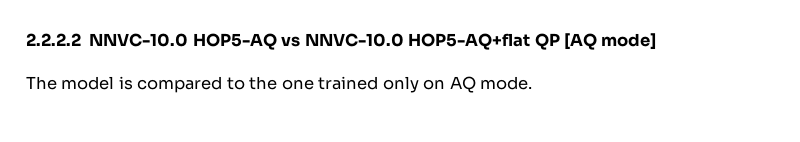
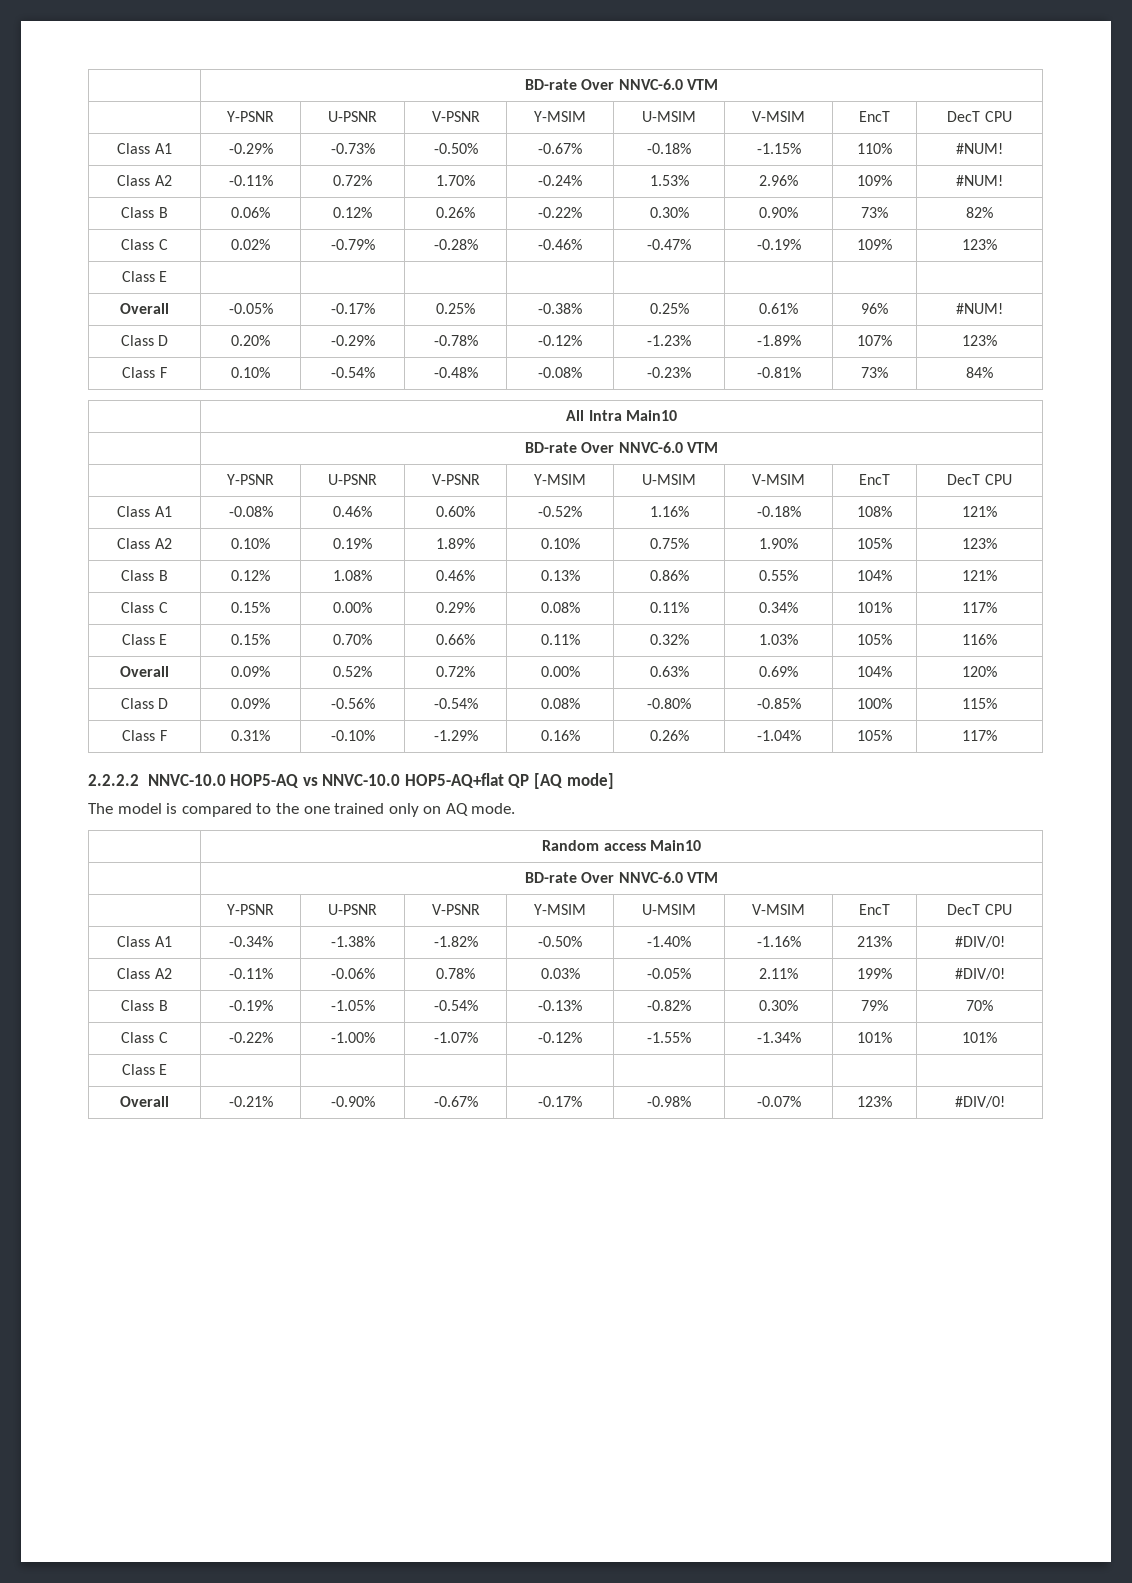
(26, 39) none -> [525,79,718,90] [227,111,274,122] [328,111,377,122] [431,111,480,122] [534,111,586,122] [642,111,696,122] [752,111,805,122] [859,111,890,122] [947,111,1012,122] [117,143,172,154] [228,143,273,154] [330,143,375,154] [433,143,478,154] [538,143,582,154] [647,143,691,154] [756,143,801,154] [857,143,892,154] [956,143,1003,154] [117,175,172,186] [228,175,273,186] [333,175,372,186] [436,175,475,186] [538,175,582,186] [649,175,689,186] [759,175,798,186] [857,175,892,186] [956,175,1003,186] [121,207,168,218] [231,207,270,218] [333,207,372,218] [436,207,475,218] [538,207,582,218] [649,207,689,218] [759,207,798,218] [861,207,888,218] [966,207,993,218] [121,239,168,250] [231,239,270,250] [330,239,375,250] [433,239,478,250] [538,239,582,250] [647,239,691,250] [756,239,801,250] [857,239,892,250] [962,239,997,250] [121,271,168,282] [120,303,169,314] [228,303,273,314] [330,303,375,314] [436,303,475,314] [538,303,582,314] [649,303,689,314] [759,303,798,314] [861,303,888,314] [956,303,1003,314] [120,335,169,346] [231,335,270,346] [330,335,375,346] [433,335,478,346] [538,335,582,346] [647,335,691,346] [756,335,801,346] [857,335,892,346] [962,335,997,346] [122,367,167,378] [231,367,270,378] [330,367,375,378] [433,367,478,378] [538,367,582,378] [647,367,691,378] [756,367,801,378] [861,367,888,378] [966,367,993,378] [566,410,677,421] [525,442,718,453] [227,474,274,485] [328,474,377,485] [431,474,480,485] [534,474,586,485] [642,474,696,485] [752,474,805,485] [859,474,890,485] [947,474,1012,485] [117,506,172,517] [228,506,273,517] [333,506,372,517] [436,506,475,517] [538,506,582,517] [649,506,689,517] [756,506,801,517] [857,506,892,517] [962,506,997,517] [117,538,172,549] [231,538,270,549] [333,538,372,549] [436,538,475,549] [540,538,580,549] [649,538,689,549] [759,538,798,549] [857,538,892,549] [962,538,997,549] [121,570,168,581] [231,570,270,581] [333,570,372,581] [436,570,475,581] [540,570,580,581] [649,570,689,581] [759,570,798,581] [857,570,892,581] [962,570,997,581] [121,602,168,613] [231,602,270,613] [333,602,372,613] [436,602,475,613] [540,602,580,613] [649,602,689,613] [759,602,798,613] [857,602,892,613] [962,602,997,613] [121,634,168,645] [231,634,270,645] [333,634,372,645] [436,634,475,645] [540,634,580,645] [649,634,689,645] [759,634,798,645] [857,634,892,645] [962,634,997,645] [120,666,169,677] [231,666,270,677] [333,666,372,677] [436,666,475,677] [540,666,580,677] [649,666,689,677] [759,666,798,677] [857,666,892,677] [962,666,997,677] [120,698,169,709] [231,698,270,709] [330,698,375,709] [433,698,478,709] [540,698,580,709] [647,698,691,709] [756,698,801,709] [857,698,892,709] [962,698,997,709] [122,730,167,741] [231,730,270,741] [330,730,375,741] [433,730,478,741] [540,730,580,741] [649,730,689,741] [756,730,801,741] [857,730,892,741] [962,730,997,741] | BD-rate Over NNVC-6.0 VTM // | Y-PSNR | U-PSNR | V-PSNR | Y-MSIM | U-MSIM | V-MSIM | EncT | DecT CPU // Class A1 | -0.29% | -0.73% | -0.50% | -0.67% | -0.18% | -1.15% | 110% | #NUM! // Class A2 | -0.11% | 0.72% | 1.70% | -0.24% | 1.53% | 2.96% | 109% | #NUM! // Class B | 0.06% | 0.12% | 0.26% | -0.22% | 0.30% | 0.90% | 73% | 82% // Class C | 0.02% | -0.79% | -0.28% | -0.46% | -0.47% | -0.19% | 109% | 123% // Class E | | | | | | | | // Overall | -0.05% | -0.17% | 0.25% | -0.38% | 0.25% | 0.61% | 96% | #NUM! // Class D | 0.20% | -0.29% | -0.78% | -0.12% | -1.23% | -1.89% | 107% | 123% // Class F | 0.10% | -0.54% | -0.48% | -0.08% | -0.23% | -0.81% | 73% | 84% // | All Intra Main10 // | BD-rate Over NNVC-6.0 VTM // | Y-PSNR | U-PSNR | V-PSNR | Y-MSIM | U-MSIM | V-MSIM | EncT | DecT CPU // Class A1 | -0.08% | 0.46% | 0.60% | -0.52% | 1.16% | -0.18% | 108% | 121% // Class A2 | 0.10% | 0.19% | 1.89% | 0.10% | 0.75% | 1.90% | 105% | 123% // Class B | 0.12% | 1.08% | 0.46% | 0.13% | 0.86% | 0.55% | 104% | 121% // Class C | 0.15% | 0.00% | 0.29% | 0.08% | 0.11% | 0.34% | 101% | 117% // Class E | 0.15% | 0.70% | 0.66% | 0.11% | 0.32% | 1.03% | 105% | 116% // Overall | 0.09% | 0.52% | 0.72% | 0.00% | 0.63% | 0.69% | 104% | 120% // Class D | 0.09% | -0.56% | -0.54% | 0.08% | -0.80% | -0.85% | 100% | 115% // Class F | 0.31% | -0.10% | -1.29% | 0.16% | 0.26% | -1.04% | 105% | 117% //
(533, 83) none -> [542,840,701,851] [525,872,718,883] [227,904,274,915] [328,904,377,915] [431,904,480,915] [534,904,586,915] [642,904,696,915] [752,904,805,915] [859,904,890,915] [947,904,1012,915] [117,936,172,947] [228,936,273,947] [330,936,375,947] [433,936,478,947] [538,936,582,947] [647,936,691,947] [756,936,801,947] [857,936,892,947] [954,936,1005,948] [117,968,172,979] [228,968,273,979] [330,968,375,979] [436,968,475,979] [540,968,580,979] [647,968,691,979] [759,968,798,979] [857,968,892,979] [954,968,1005,980] [121,1000,168,1011] [228,1000,273,1011] [330,1000,375,1011] [433,1000,478,1011] [538,1000,582,1011] [647,1000,691,1011] [759,1000,798,1011] [861,1000,888,1011] [966,1000,993,1011] [121,1032,168,1043] [228,1032,273,1043] [330,1032,375,1043] [433,1032,478,1043] [538,1032,582,1043] [647,1032,691,1043] [756,1032,801,1043] [857,1032,892,1043] [962,1032,997,1043] [121,1064,168,1075] [120,1096,169,1107] [228,1096,273,1107] [330,1096,375,1107] [433,1096,478,1107] [538,1096,582,1107] [647,1096,691,1107] [756,1096,801,1107] [857,1096,892,1107] [954,1096,1005,1108] // | Random access Main10 // | BD-rate Over NNVC-6.0 VTM // | Y-PSNR | U-PSNR | V-PSNR | Y-MSIM | U-MSIM | V-MSIM | EncT | DecT CPU // Class A1 | -0.34% | -1.38% | -1.82% | -0.50% | -1.40% | -1.16% | 213% | #DIV/0! // Class A2 | -0.11% | -0.06% | 0.78% | 0.03% | -0.05% | 2.11% | 199% | #DIV/0! // Class B | -0.19% | -1.05% | -0.54% | -0.13% | -0.82% | 0.30% | 79% | 70% // Class C | -0.22% | -1.00% | -1.07% | -0.12% | -1.55% | -1.34% | 101% | 101% // Class E | | | | | | | | // Overall | -0.21% | -0.90% | -0.67% | -0.17% | -0.98% | -0.07% | 123% | #DIV/0!

